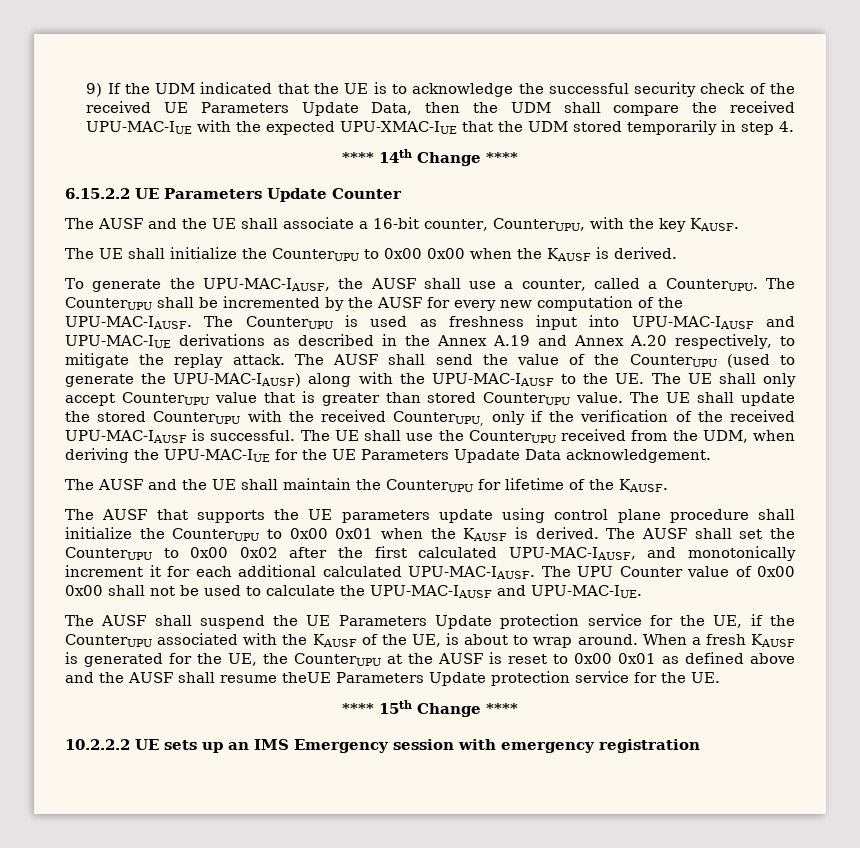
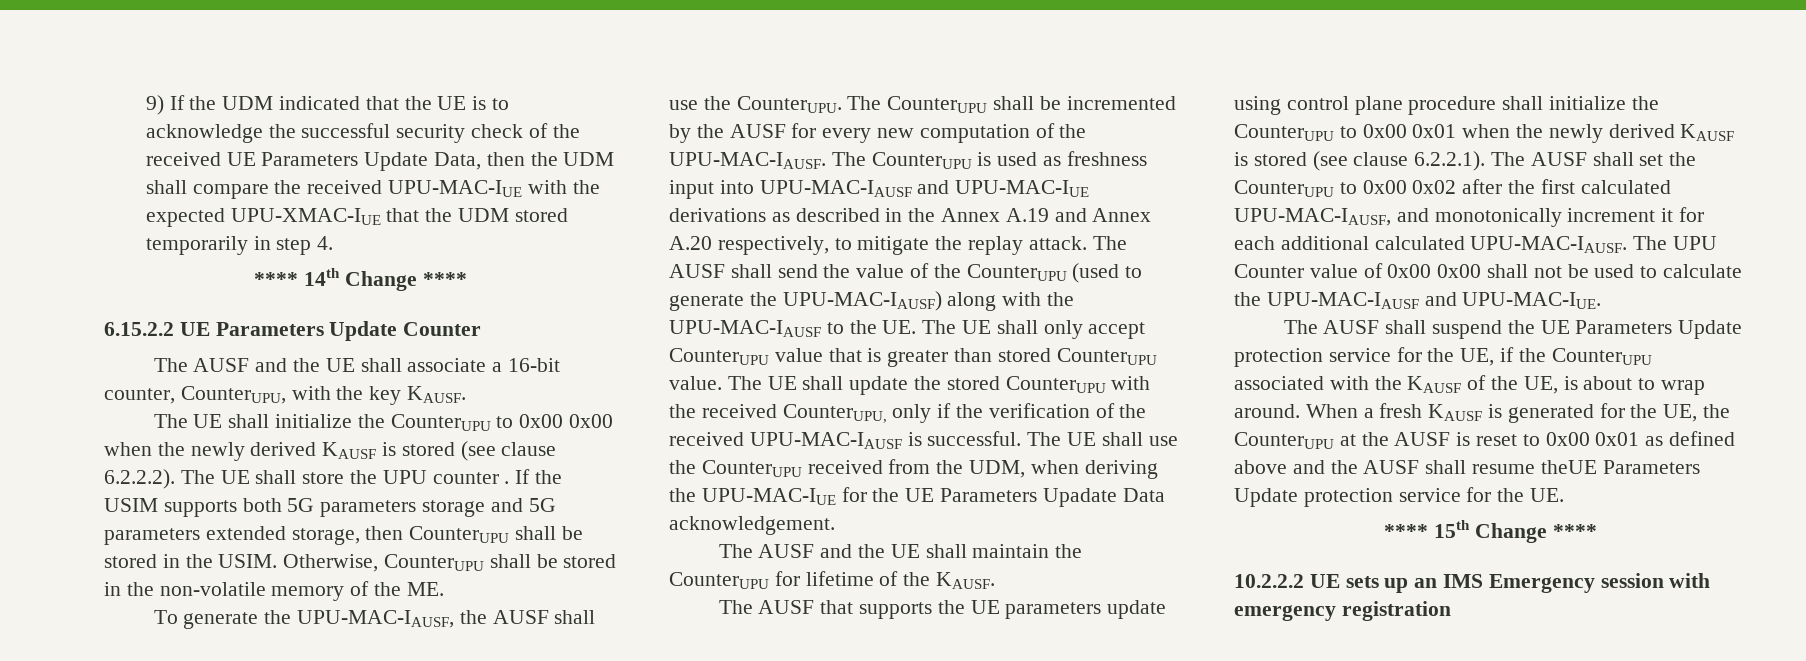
[547,247,677,261] KAUSF is derived. -> [190,441,557,461] [104,469,563,489] [104,498,556,517] [104,526,583,545] [104,554,617,572] [104,581,444,601] newly derived KAUSF is stored (see clause 6.2.2.2). The UE shall store the UPU counter . If the USIM supports both 5G parameters storage and 5G parameters extended storage, then CounterUPU shall be stored in the USIM. Otherwise, CounterUPU shall be stored in the non-volatile memory of the ME.
[504,278,658,291] a counter, called a -> [703,96,731,110] the
[463,527,599,541] KAUSF is derived. -> [1548,124,1735,143] [1234,151,1486,171] newly derived KAUSF is stored (see clause 6.2.2.1).

